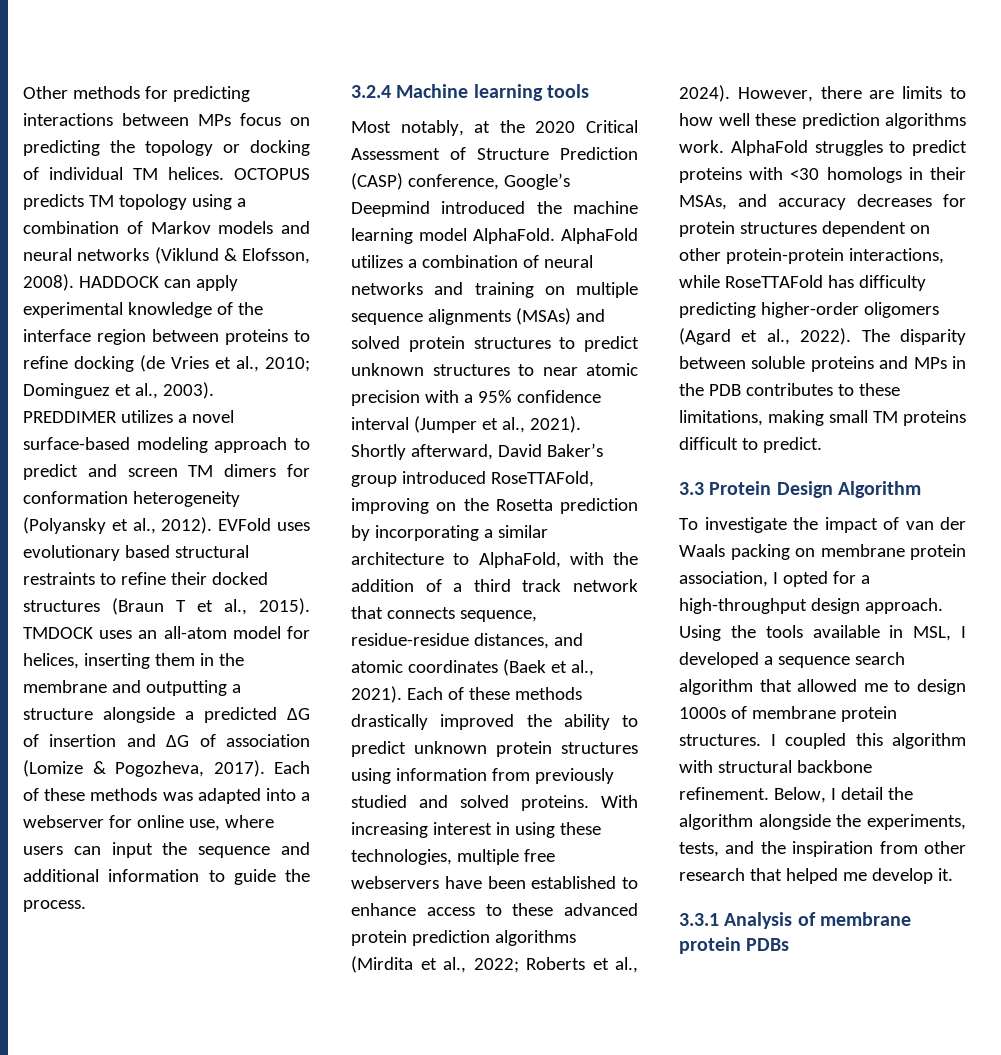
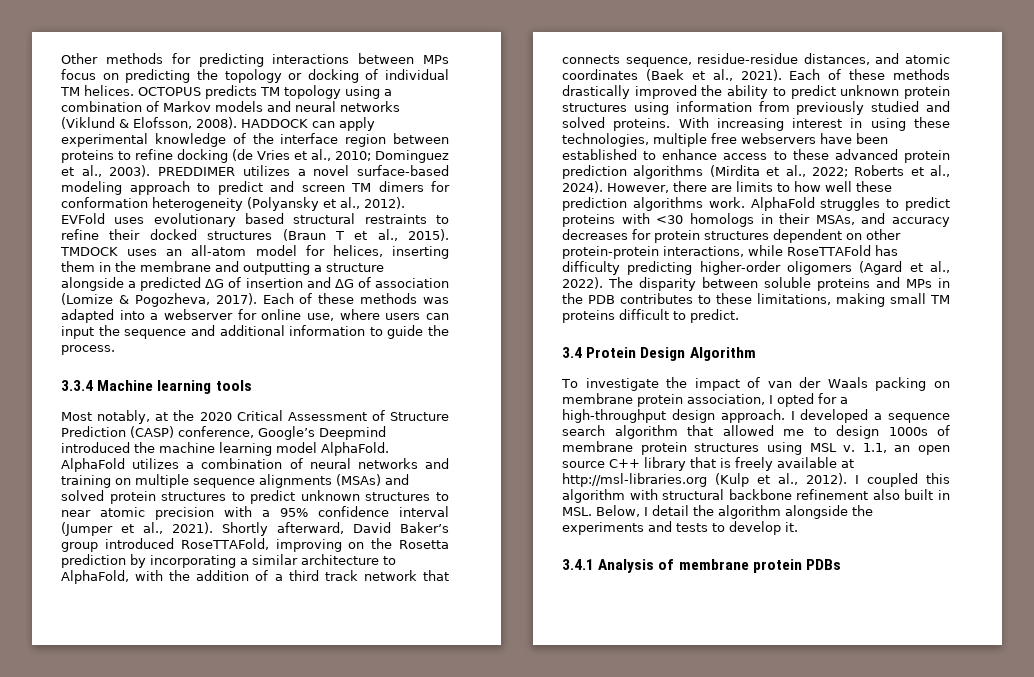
[351,85,391,98] 3.2.4 -> [61,380,93,391] 3.3.4
[679,482,704,495] 3.3 -> [562,347,582,358] 3.4
[679,625,952,641] Using the tools available in MSL, -> (785, 416) none
[679,734,761,746] structures. -> [694,442,950,455] [562,457,854,471] [562,473,847,487] structures using MSL v. 1.1, an open source C++ library that is freely available at http://msl-libraries.org (Kulp et al., 2012).
[679,787,769,800] refinement. -> [796,489,950,500] [562,507,592,516] refinement also built in MSL.
[867,814,966,830] [679,841,966,857] [679,868,867,884] experiments, tests, and the inspiration from other research that helped me -> [562,521,725,535] experiments and tests to
[679,913,719,926] 3.3.1 -> [562,559,594,570] 3.4.1

